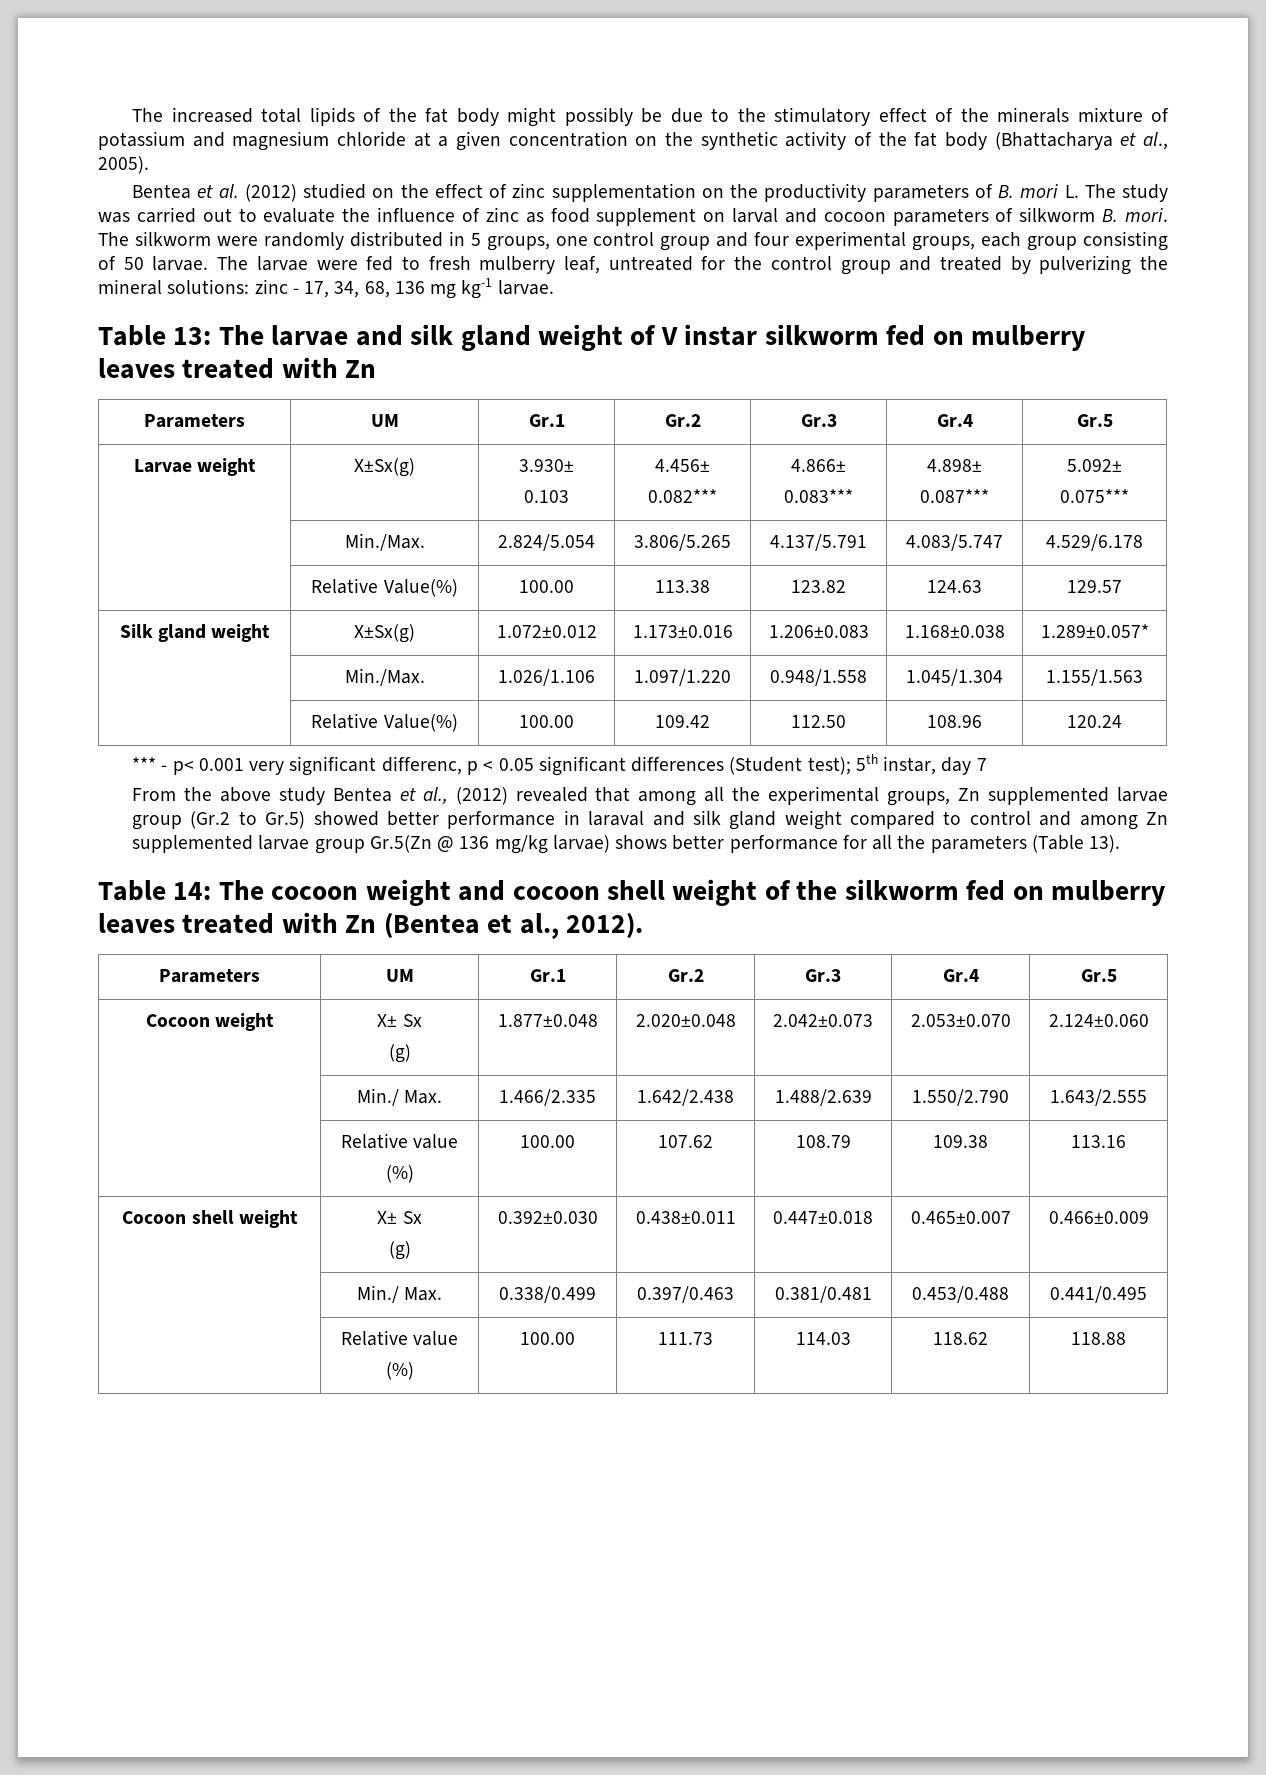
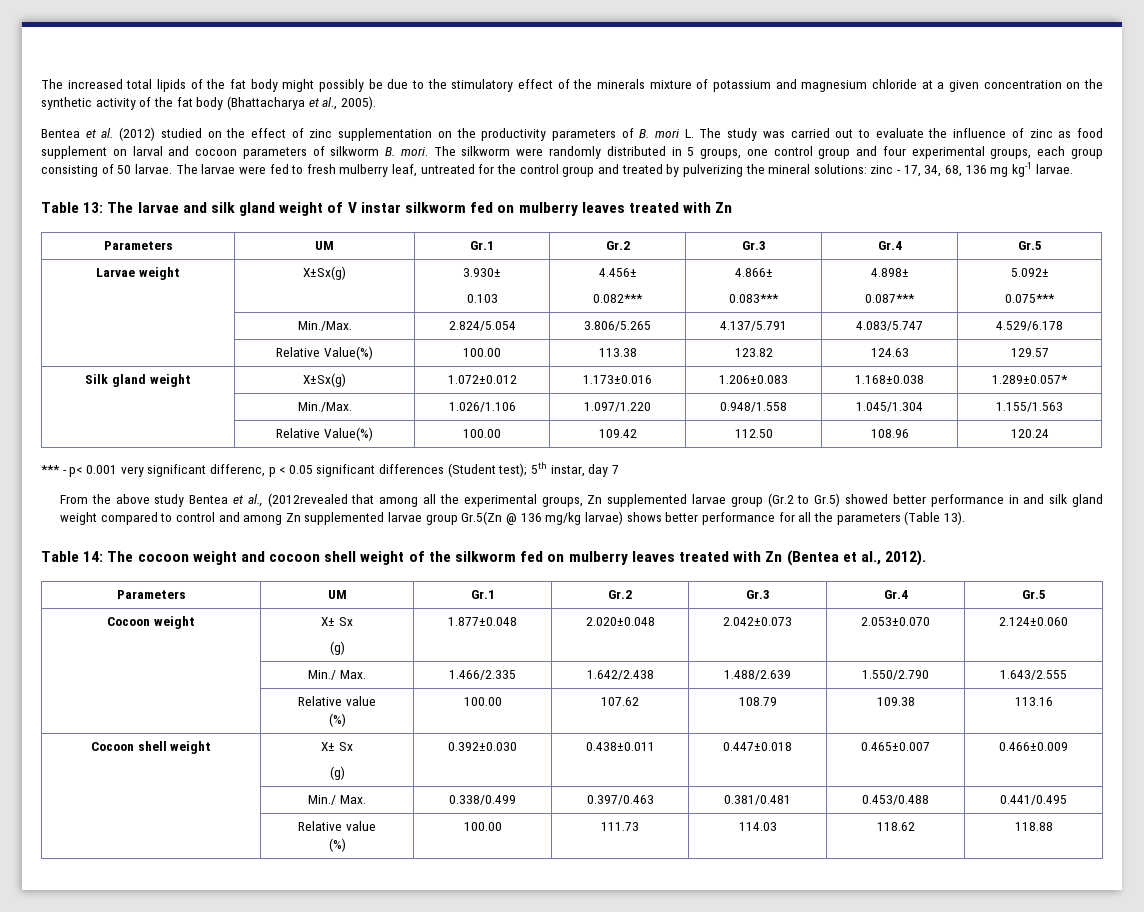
[455,787,588,805] (2012) revealed -> [267,493,348,507] (2012revealed
[588,811,645,826] laraval -> (1019, 499) none

